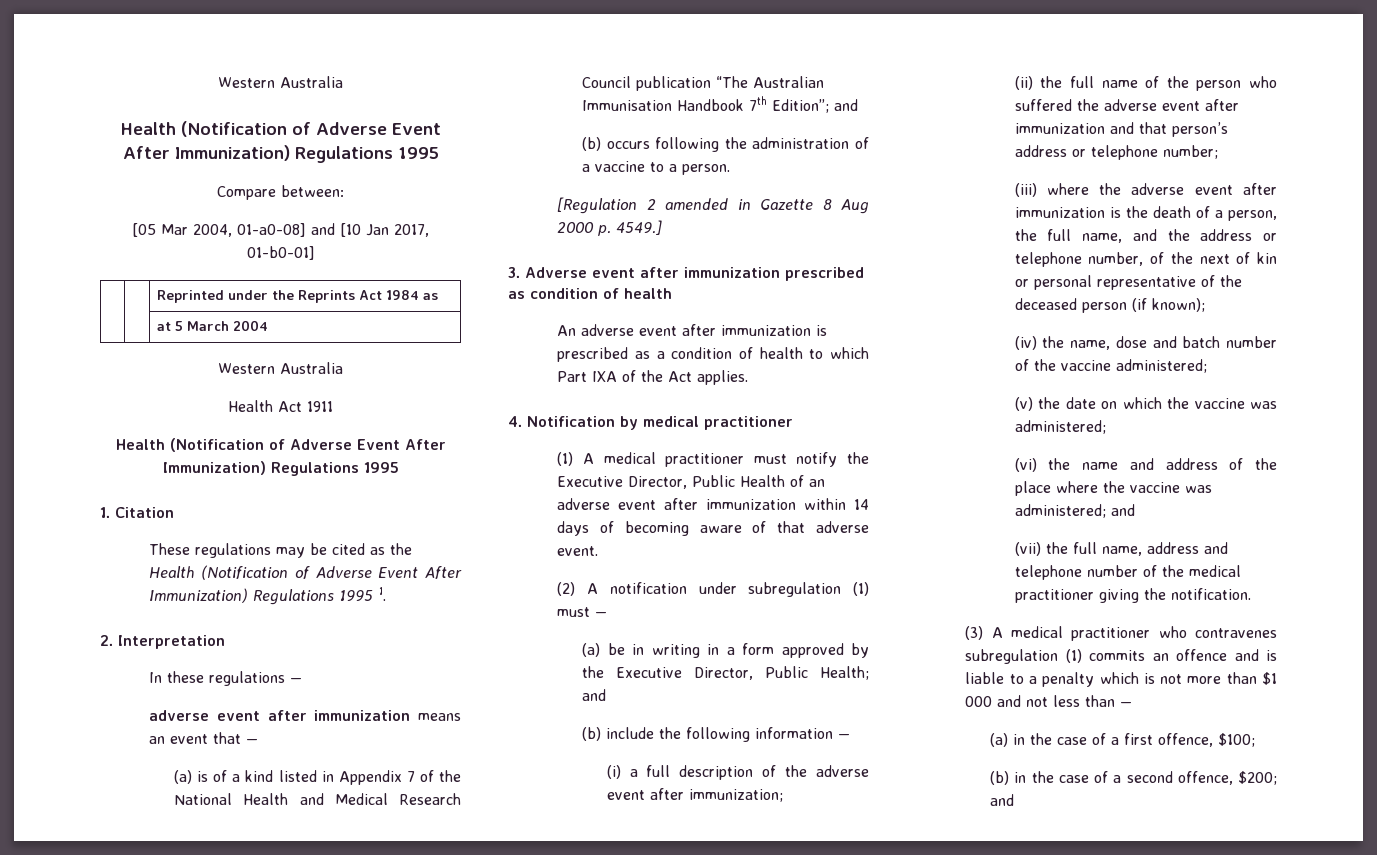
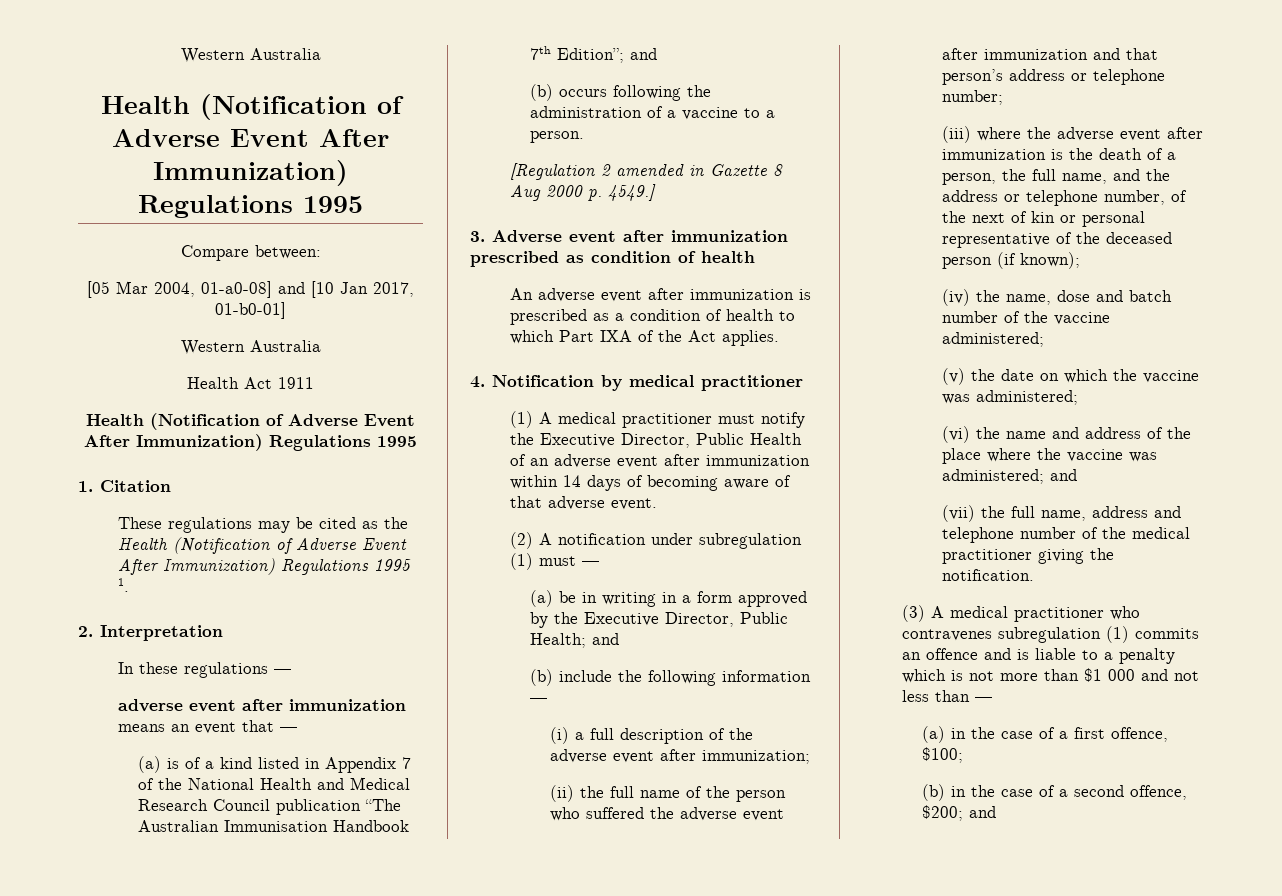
[157,290,439,303] [157,320,269,331] // | | Reprinted under the Reprints Act 1984 as // | | at 5 March 2004 -> (286, 310) none

